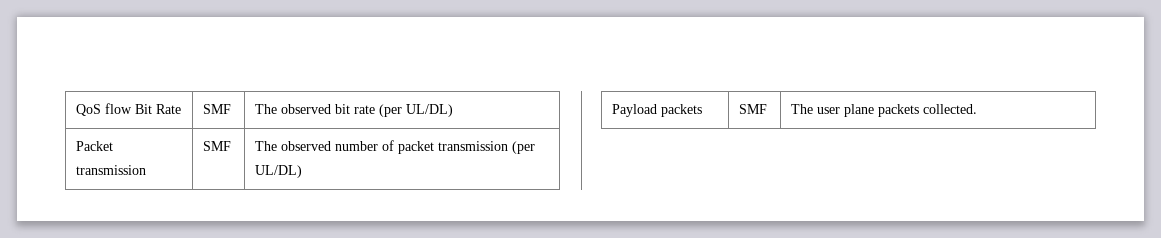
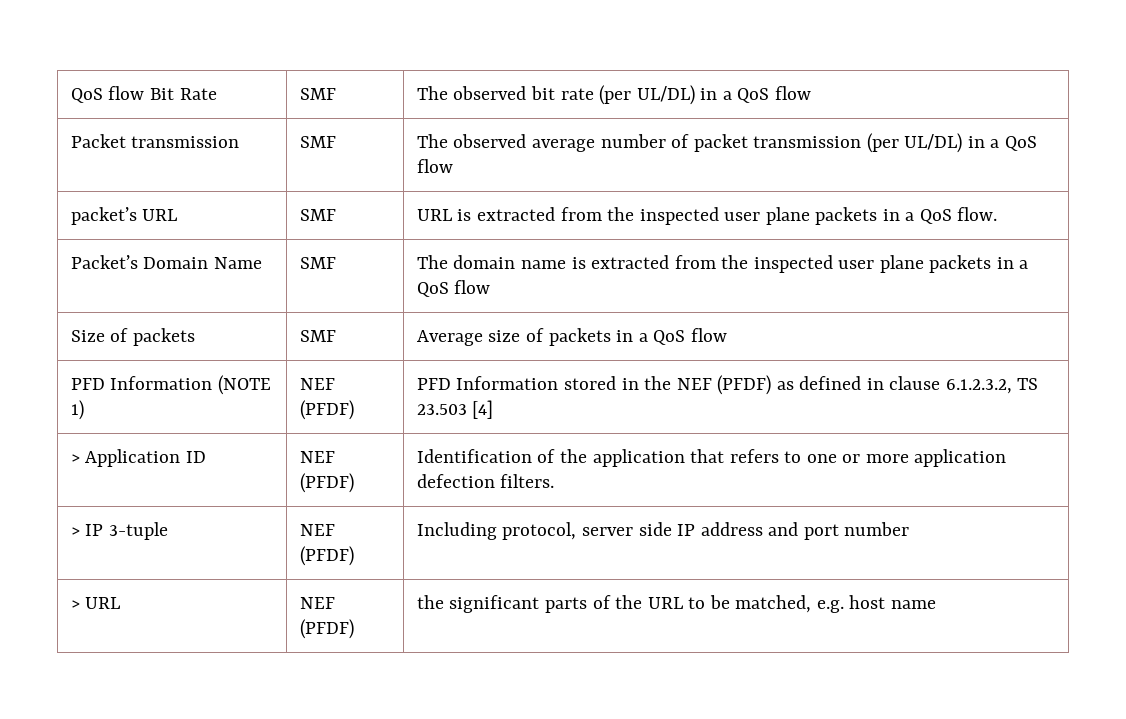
(454, 110) none -> [700,86,811,103] in a QoS flow
(332, 146) none -> [531,139,595,152] average
[612,104,703,117] [739,104,768,114] [791,104,978,117] // Payload packets | SMF | The user plane packets collected. -> [967,136,1037,151] [416,159,453,173] [70,207,178,225] [299,209,336,221] [416,207,998,225] [70,255,262,269] [299,257,336,269] [416,255,1029,273] [416,280,491,297] [70,328,195,346] [299,330,336,342] [416,328,727,346] [70,375,271,395] [70,400,84,420] [299,378,335,390] [299,400,354,420] [416,375,1039,395] [416,400,494,419] [70,449,206,467] [299,451,335,463] [299,473,354,493] [416,449,1007,467] [416,474,555,488] [70,522,168,540] [299,524,335,536] [299,546,354,566] [416,522,910,540] [70,597,121,609] [299,597,335,609] [299,619,354,639] [416,595,936,613] in a QoS flow // packet’s URL | SMF | URL is extracted from the inspected user plane packets in a QoS flow. // Packet’s Domain Name | SMF | The domain name is extracted from the inspected user plane packets in a QoS flow // Size of packets | SMF | Average size of packets in a QoS flow // PFD Information (NOTE 1) | NEF (PFDF) | PFD Information stored in the NEF (PFDF) as defined in clause 6.1.2.3.2, TS 23.503 [4] // > Application ID | NEF (PFDF) | Identification of the application that refers to one or more application defection filters. // > IP 3-tuple | NEF (PFDF) | Including protocol, server side IP address and port number // > URL | NEF (PFDF) | the significant parts of the URL to be matched, e.g. host name

